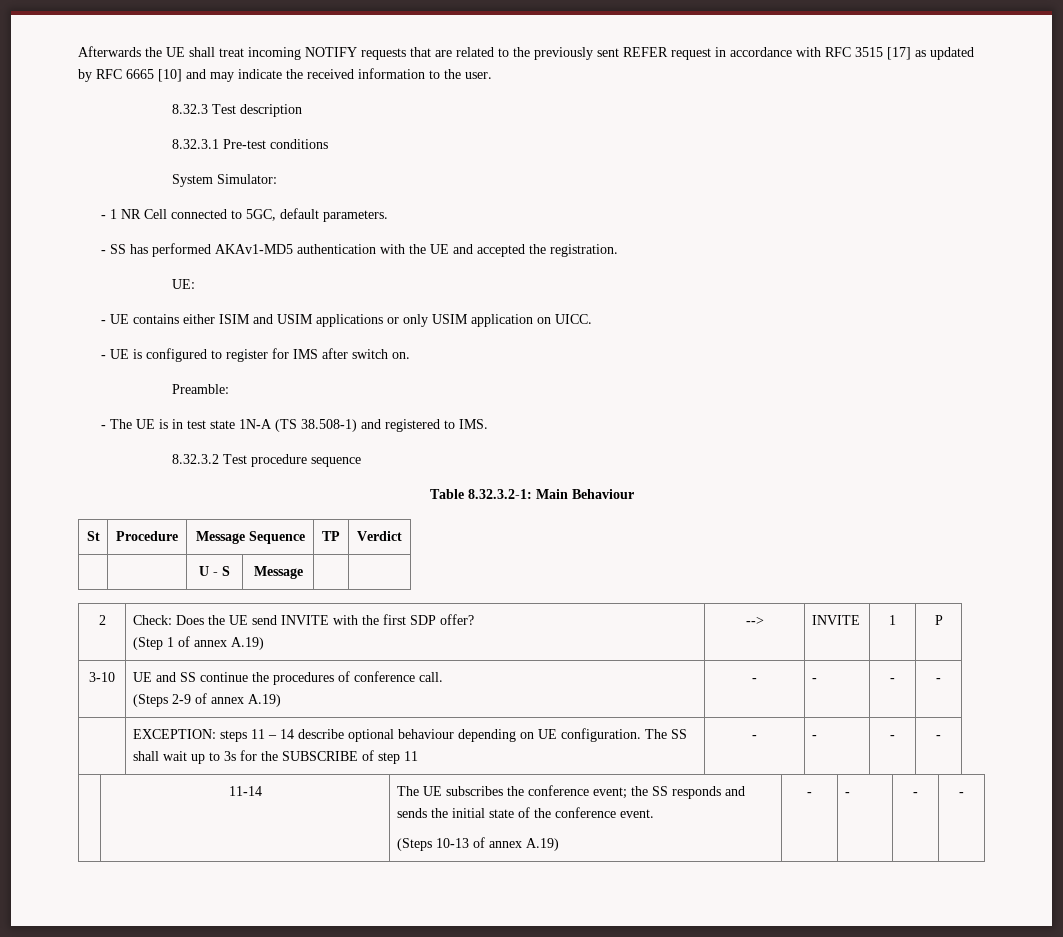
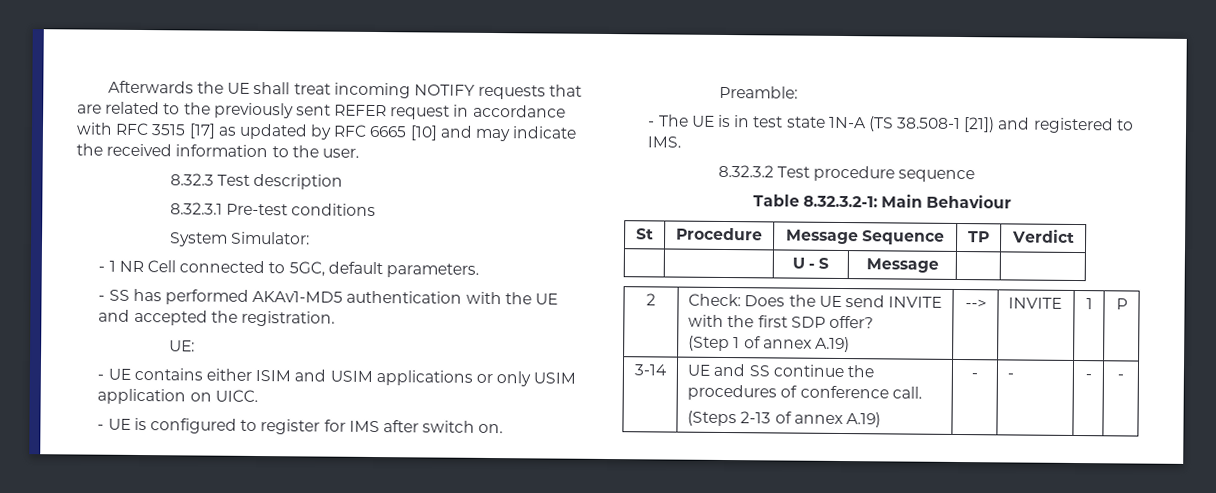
[301,419,358,432] 38.508-1) -> [897,117,996,133] 38.508-1 [21])
[89,672,115,682] 3-10 -> [634,364,667,376] 3-14
[171,693,281,707] [752,678,757,682] [811,678,817,682] [890,678,895,682] [936,678,941,682] [132,728,687,742] [132,750,418,764] [752,735,757,739] [811,735,817,739] [890,735,895,739] [936,735,941,739] [228,786,262,796] [396,785,745,799] [396,807,654,818] [396,837,559,851] [807,792,812,796] [844,792,850,796] [913,792,918,796] [959,792,964,796] 2-9 of annex A.19) | - | - | - | - // | EXCEPTION: steps 11 – 14 describe optional behaviour depending on UE configuration. The SS shall wait up to 3s for the SUBSCRIBE of step 11 | - | - | - | - // | 11-14 | The UE subscribes the conference event; the SS responds and sends the initial state of the conference event. // (Steps 10-13 of annex A.19) | - | - | - | - -> [740,411,881,428] [971,373,978,379] [1007,373,1015,379] [1084,374,1092,380] [1117,374,1124,380] 2-13 of annex A.19) | - | - | - | -

